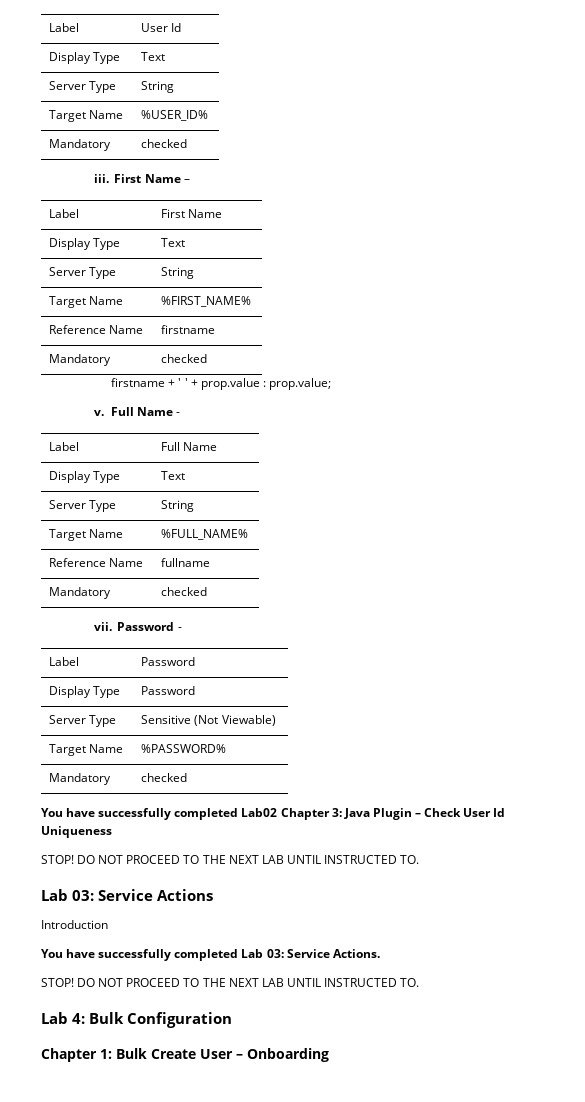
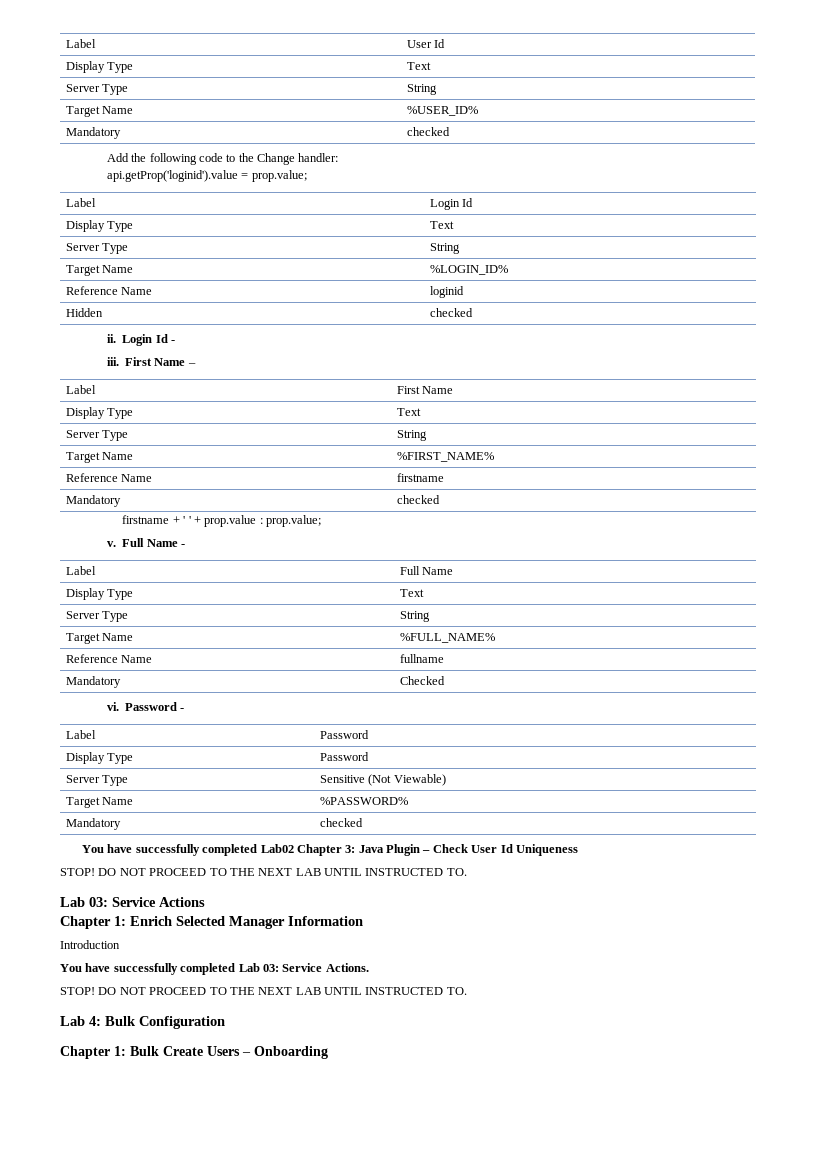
(188, 143) none -> [106,153,339,165] [106,170,307,182] [66,198,97,207] [430,198,474,210] [66,220,134,232] [430,221,455,229] [66,243,129,254] [430,243,461,254] [66,265,134,276] [430,265,509,275] [66,286,153,295] [430,286,465,298] [66,308,104,317] [430,308,474,317] [106,334,176,346] // Add the following code to the Change handler: // api.getProp('loginid').value = prop.value; // Label | Login Id // Display Type | Text // Server Type | String // Target Name | %LOGIN_ID% // Reference Name | loginid // Hidden | checked // ii. Login Id -
[161,587,208,596] [93,622,112,631] checked // vii. -> [400,676,446,685] [106,702,119,711] Checked // vi.
(213, 895) none -> [60,916,363,929] // Chapter 1: Enrich Selected Manager Information
[200,1049,233,1059] User -> [207,1046,240,1056] Users

